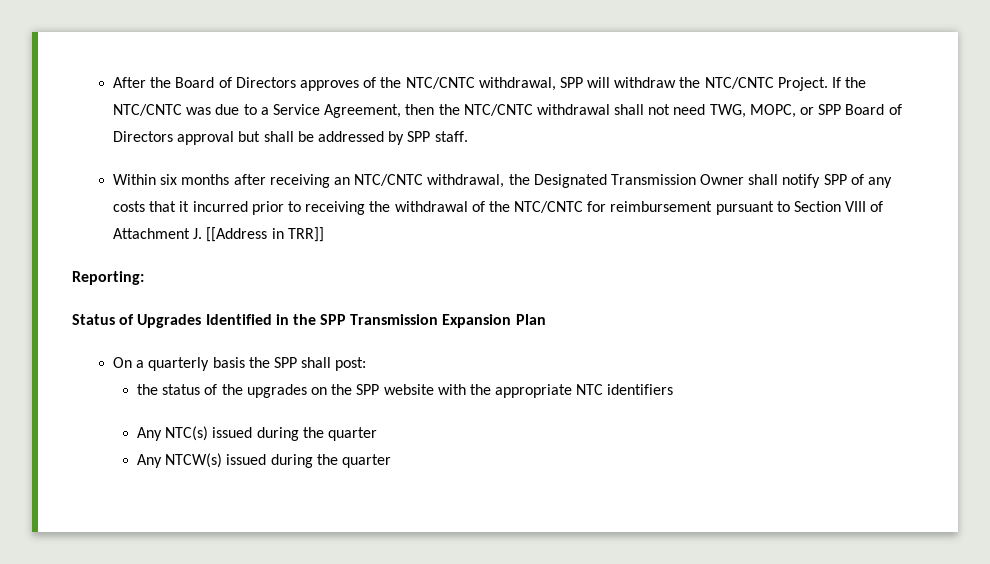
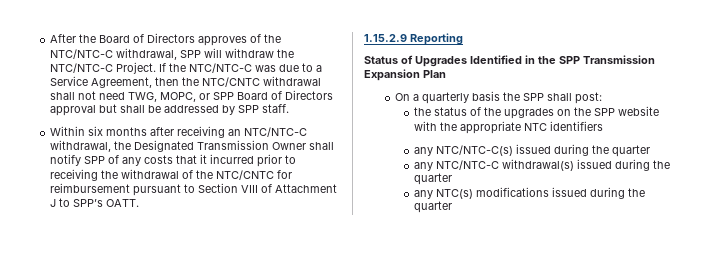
[405,77,475,89] NTC/CNTC -> [50,49,114,59] NTC/NTC-C
[704,77,774,89] NTC/CNTC -> [50,63,114,73] NTC/NTC-C
[113,104,183,116] NTC/CNTC -> [189,63,253,73] NTC/NTC-C
[354,174,424,186] NTC/CNTC -> [244,127,308,137] NTC/NTC-C
[193,227,324,242] [72,271,144,285] J. [[Address in TRR]] // Reporting: -> [50,198,140,207] [364,33,463,45] J to SPP’s OATT. // 1.15.2.9 Reporting
[137,426,377,441] [137,453,391,468] Any NTC(s) issued during the quarter // Any NTCW(s) issued during the quarter -> [414,144,651,157] [414,159,671,171] [414,173,453,185] [414,187,646,199] [414,201,453,213] any NTC/NTC-C(s) issued during the quarter // any NTC/NTC-C withdrawal(s) issued during the quarter // any NTC(s) modifications issued during the quarter

